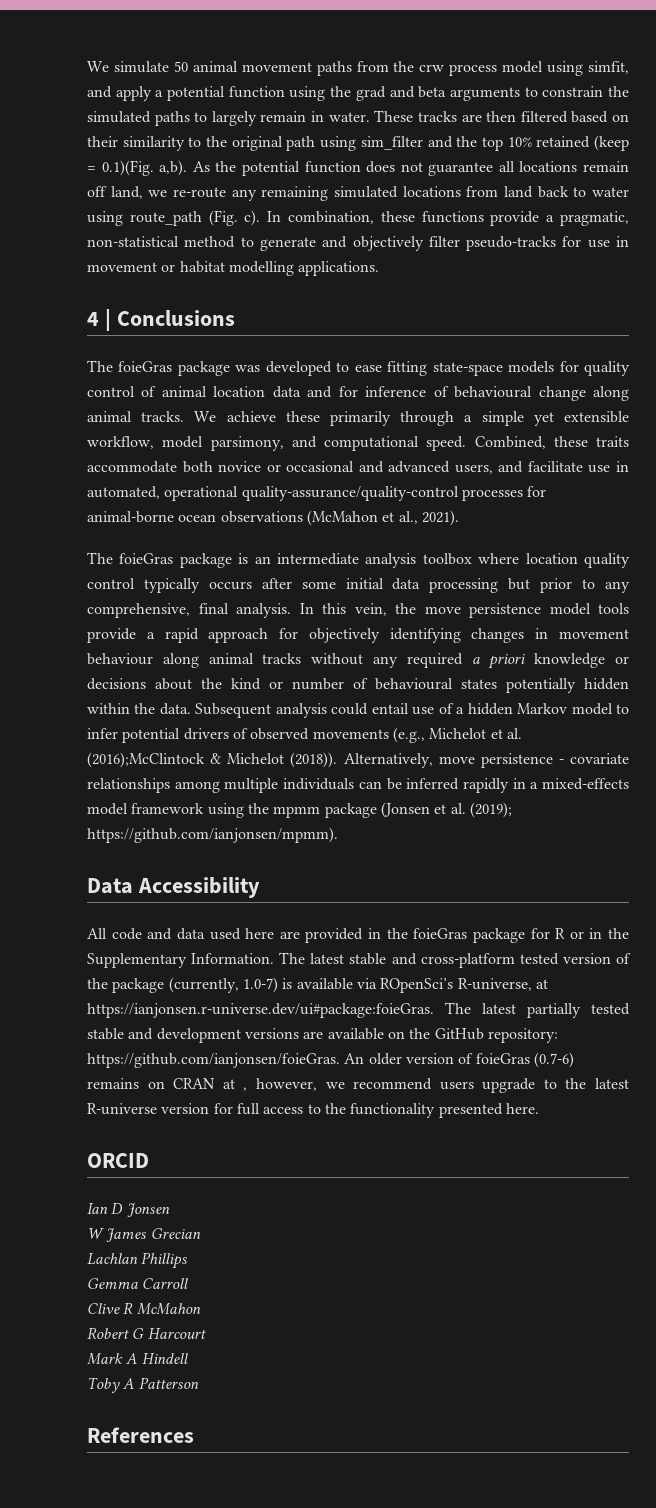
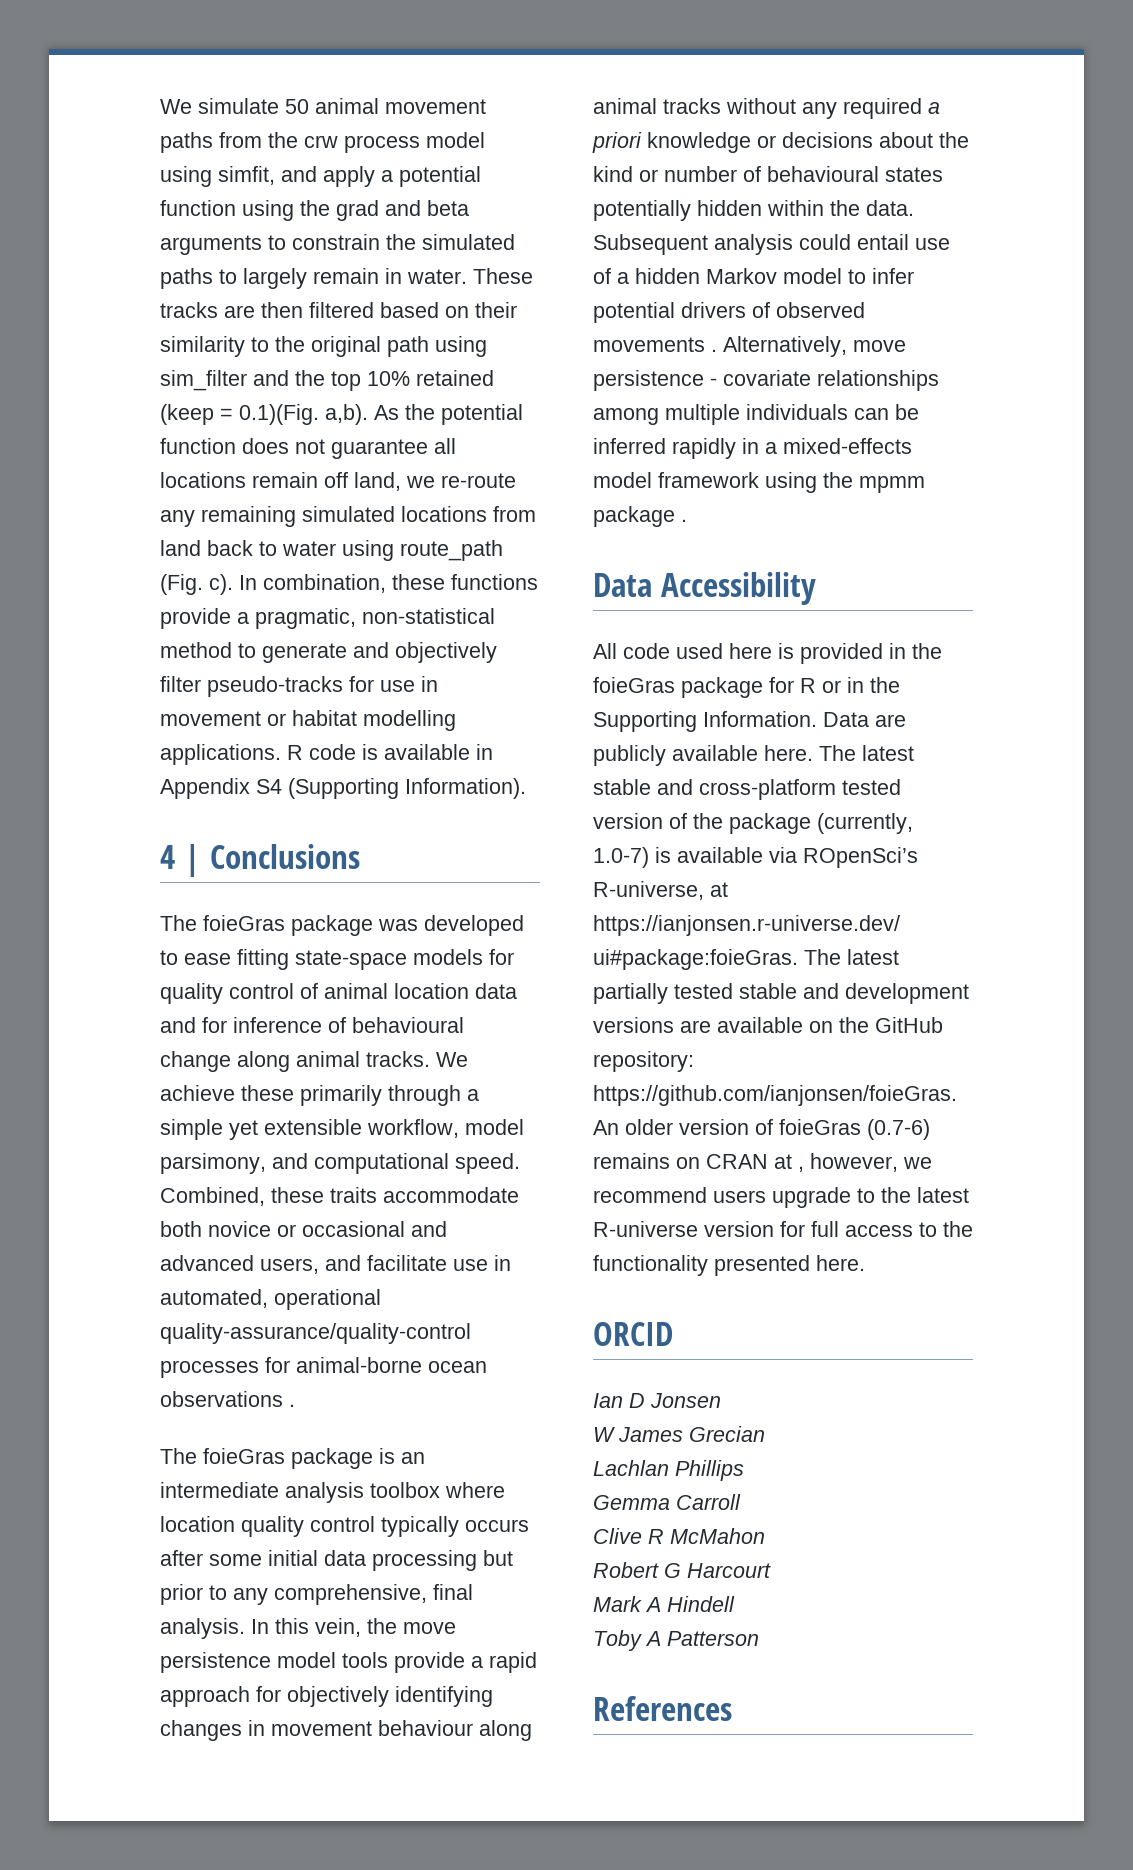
(380, 268) none -> [287,744,493,760] [160,778,526,799] R code is available in Appendix S4 (Supporting Information).
[306,510,459,526] (McMahon et al., 2021). -> [289,1404,295,1407] .
[392,727,522,743] [87,752,338,768] (e.g., Michelot et al. (2016);McClintock & Michelot (2018)). -> [711,349,717,352] .
[380,802,512,818] [87,827,338,843] (Jonsen et al. (2019); https://github.com/ianjonsen/mpmm). -> [681,519,687,522] .
[147,928,205,940] and data -> (670, 651) none
[279,931,300,939] are -> [778,643,794,659] is
[87,953,275,968] Supplementary Information. -> [593,711,906,732] [593,745,813,766] Supporting Information. Data are publicly available here.

